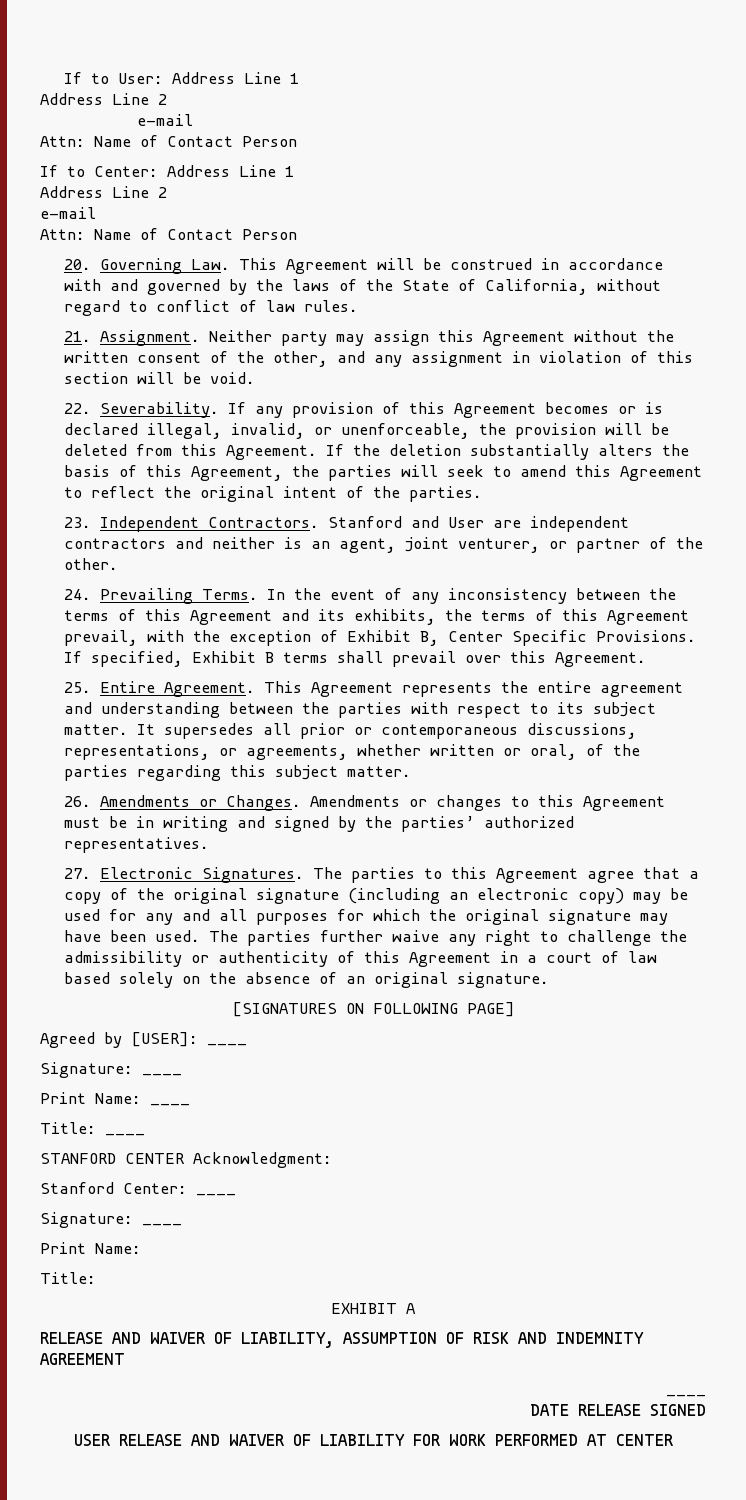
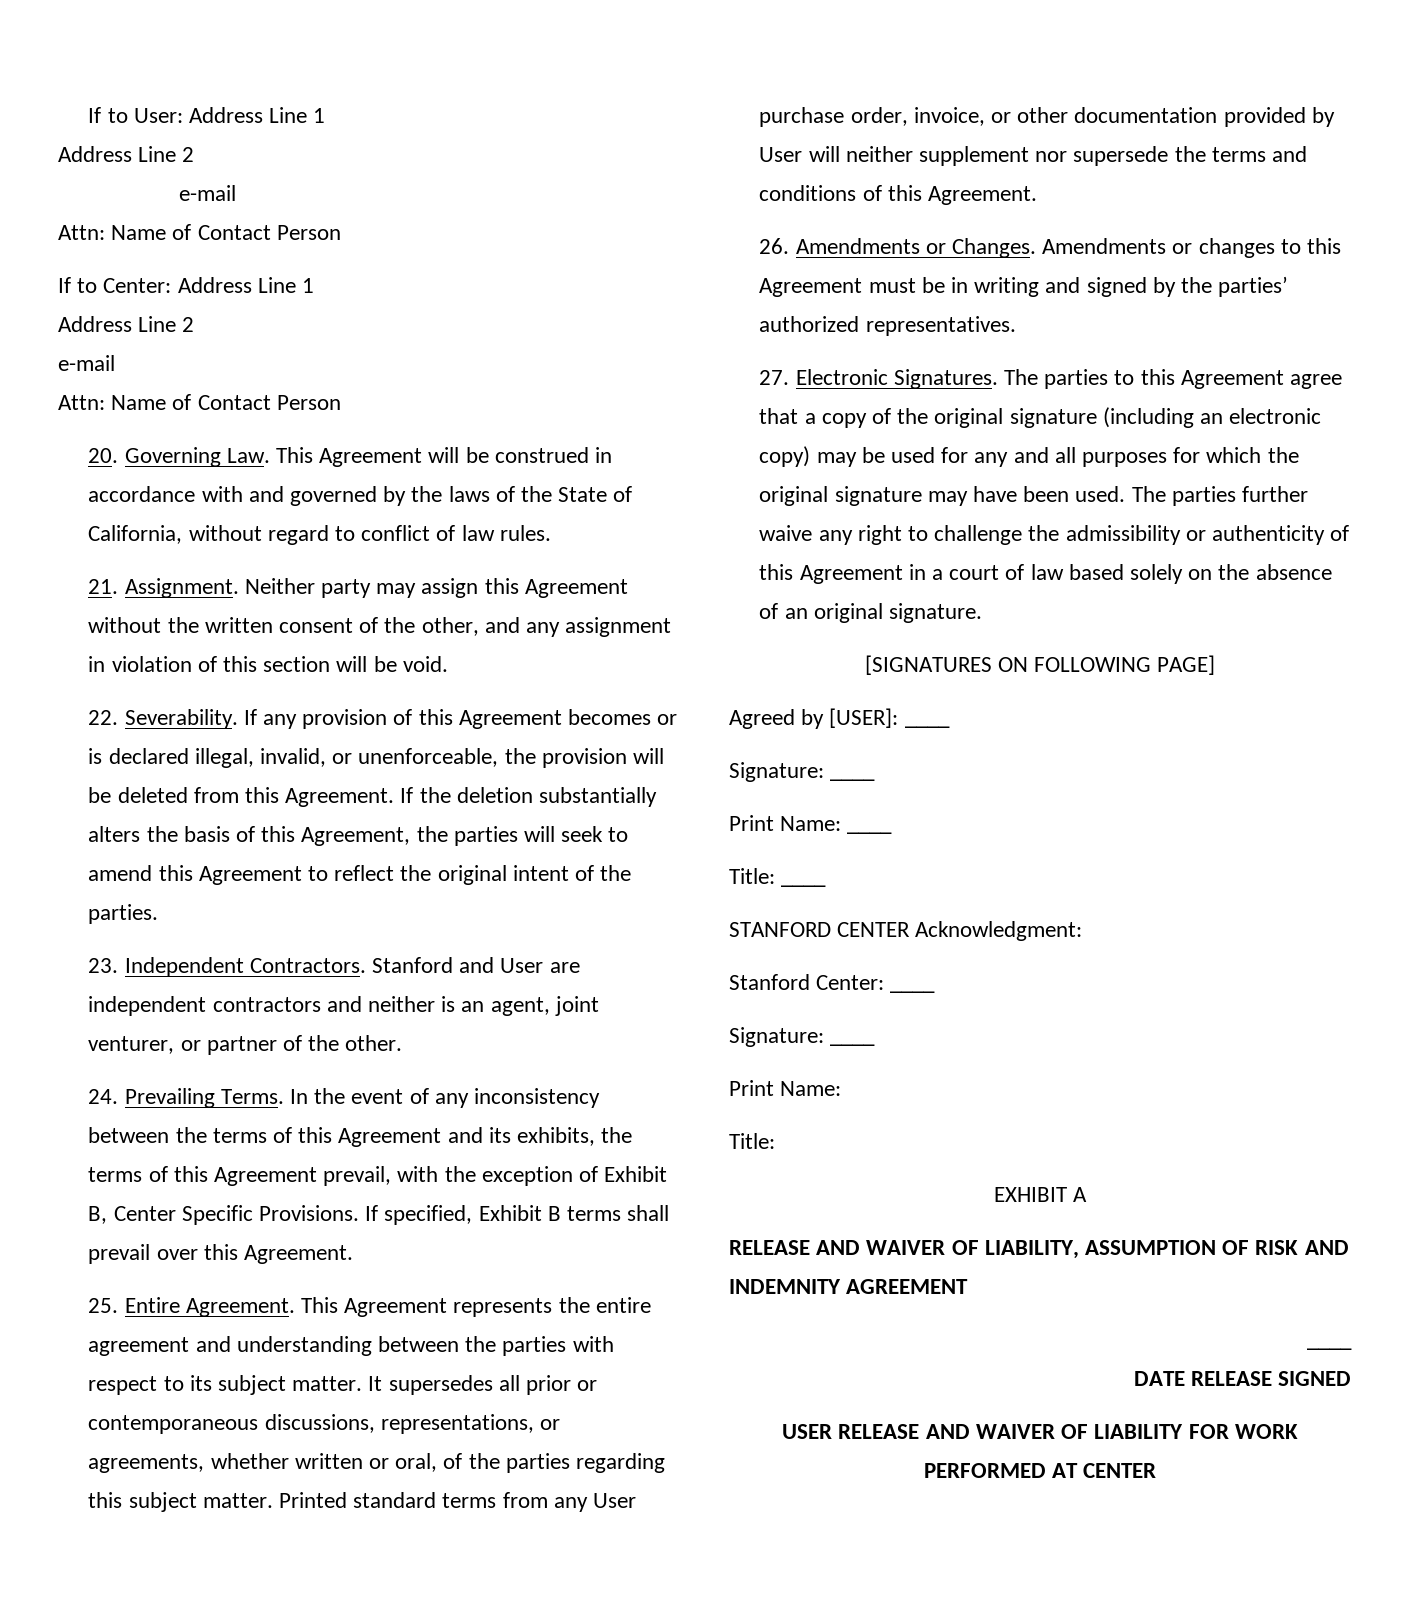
(412, 771) none -> [278,1492,636,1512] [759,107,1335,127] [759,146,1307,166] [759,185,1037,205] Printed standard terms from any User purchase order, invoice, or other documentation provided by User will neither supplement nor supersede the terms and conditions of this Agreement.

